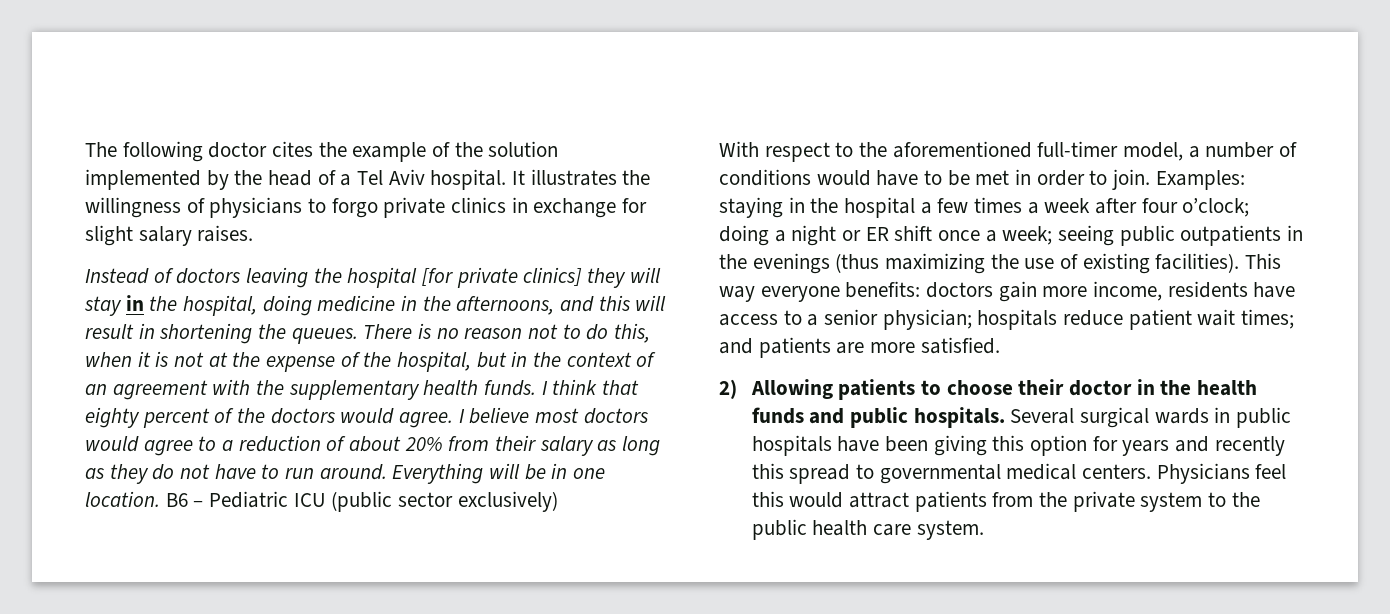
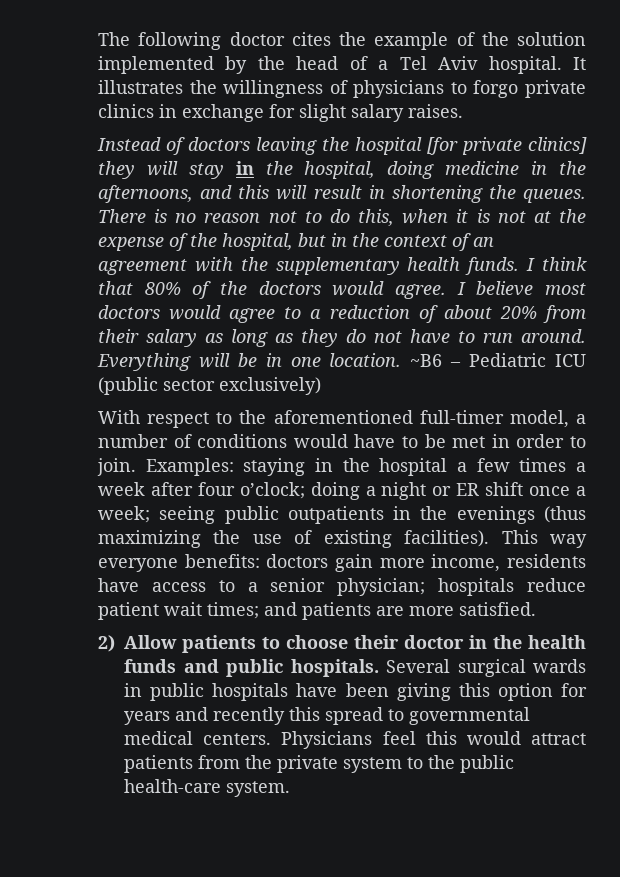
[85,407,210,428] eighty percent -> [144,282,181,295] 80%
[165,493,188,507] B6 -> [410,354,443,367] ~B6
[750,379,833,399] Allowing -> [124,635,177,649] Allow
[812,520,911,536] health care -> [124,779,221,793] health-care

